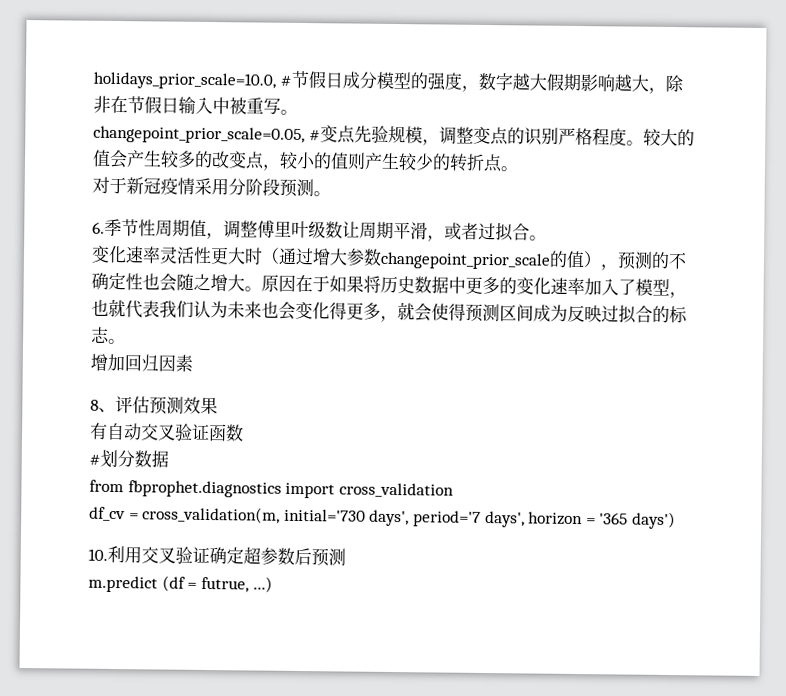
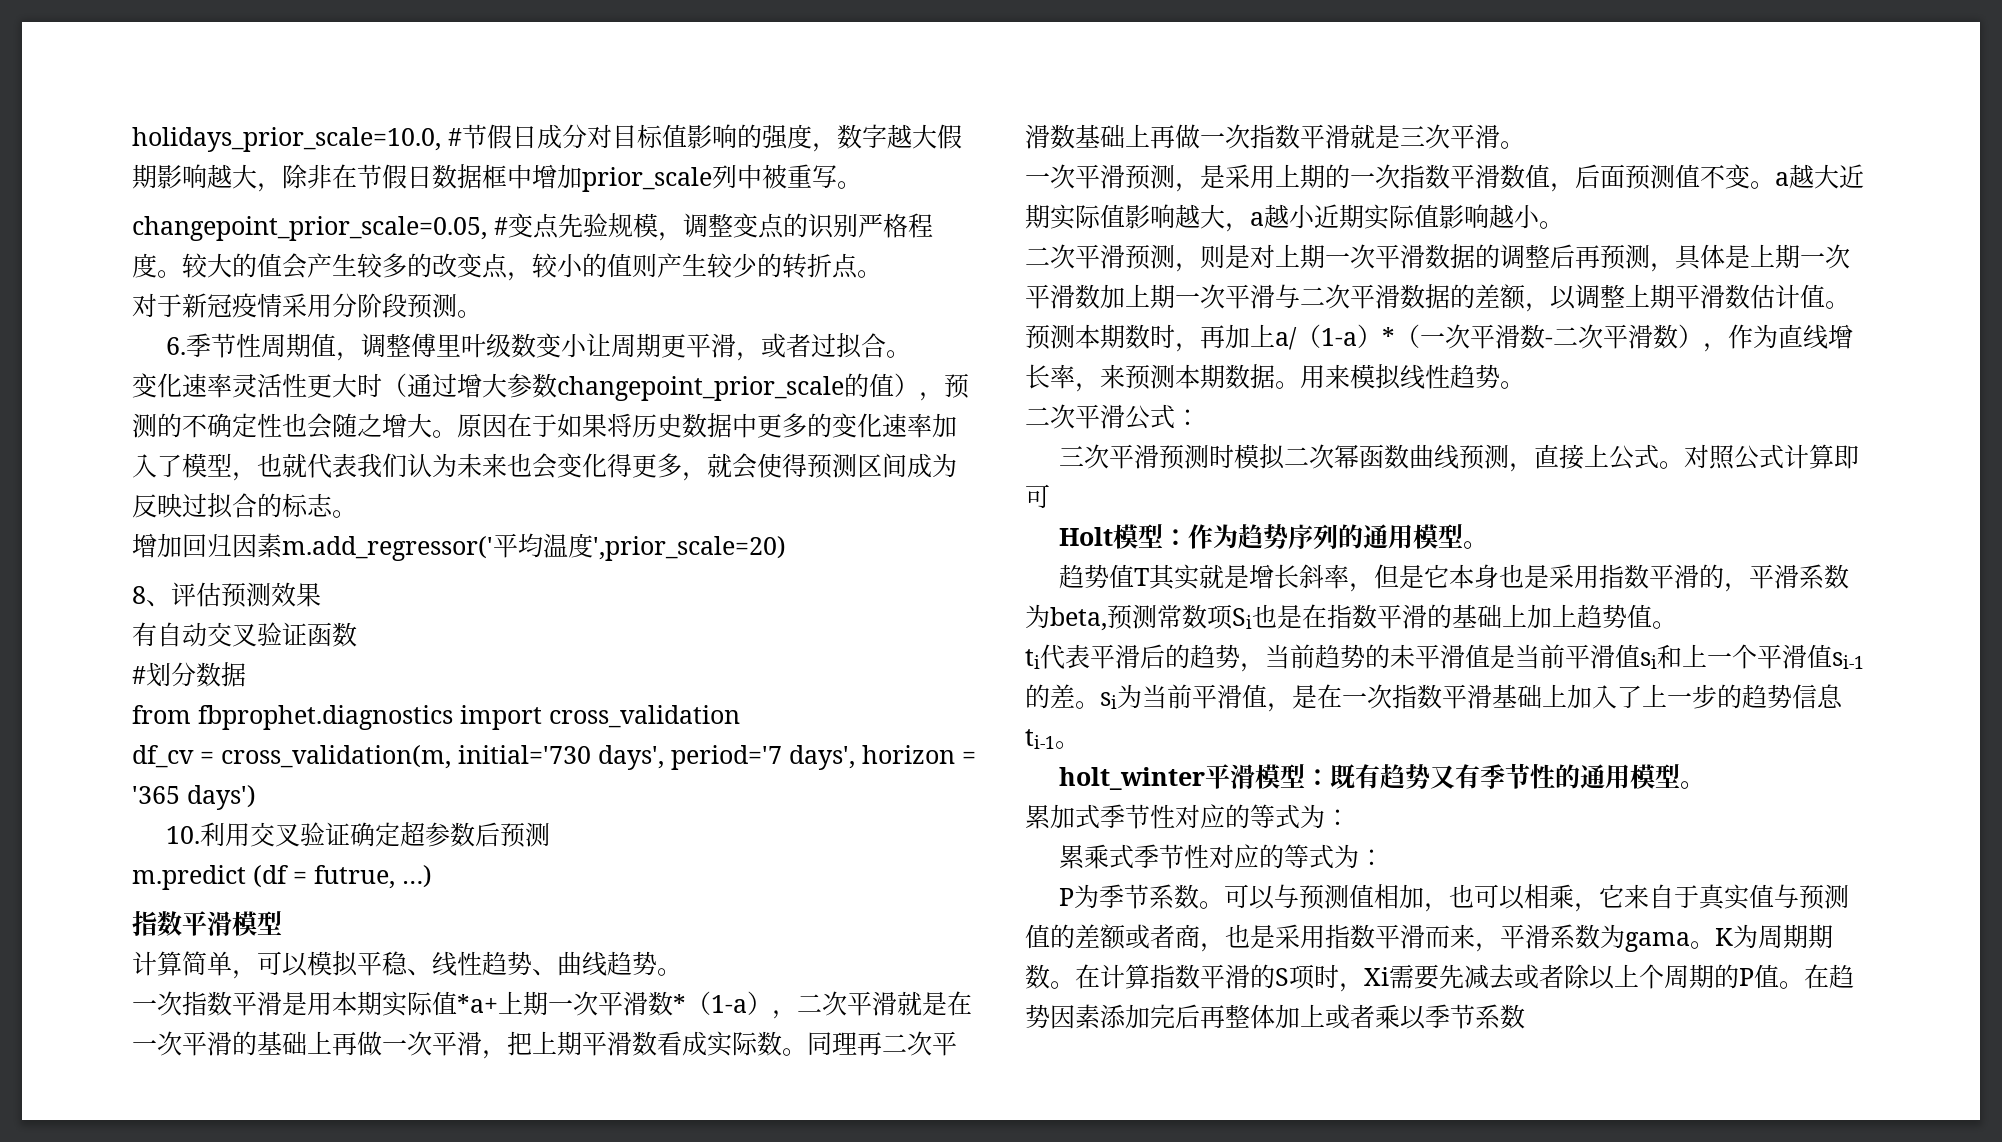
[375,71,411,90] 模型 -> [587,124,737,149] 对目标值影响
[178,96,213,115] 输入 -> [432,164,737,192] 数据框中增加prior_scale列
[342,221,394,239] 让周期 -> [535,333,686,358] 变小让周期更
(193, 363) none -> [282,533,786,561] m.add_regressor('平均温度',prior_scale=20)
(274, 584) none -> [132,911,282,936] [132,951,682,979] [132,991,972,1019] [132,1031,957,1059] [1025,124,1525,149] [1025,164,1864,192] [1025,204,1564,232] [1025,244,1850,272] [1025,284,1850,312] [1025,324,1853,352] [1025,364,1525,392] [1025,404,1200,430] [1058,444,1859,472] [1025,484,1050,509] [1058,524,1488,550] [1058,564,1849,592] [1025,604,1677,631] [1025,644,1864,672] [1025,684,1843,712] [1025,729,1080,749] [1058,763,1705,790] [1025,804,1350,829] [1058,844,1384,869] [1058,884,1849,912] [1025,924,1833,952] [1025,964,1854,992] [1025,1004,1525,1030] // 指数平滑模型 // 计算简单，可以模拟平稳、线性趋势、曲线趋势。 // 一次指数平滑是用本期实际值*a+上期一次平滑数*（1-a），二次平滑就是在一次平滑的基础上再做一次平滑，把上期平滑数看成实际数。同理再二次平滑数基础上再做一次指数平滑就是三次平滑。 // 一次平滑预测，是采用上期的一次指数平滑数值，后面预测值不变。a越大近期实际值影响越大，a越小近期实际值影响越小。 // 二次平滑预测，则是对上期一次平滑数据的调整后再预测，具体是上期一次平滑数加上期一次平滑与二次平滑数据的差额，以调整上期平滑数估计值。预测本期数时，再加上a/（1-a）*（一次平滑数-二次平滑数），作为直线增长率，来预测本期数据。用来模拟线性趋势。 // 二次平滑公式： // 三次平滑预测时模拟二次幂函数曲线预测，直接上公式。对照公式计算即可 // Holt模型：作为趋势序列的通用模型。 // 趋势值T其实就是增长斜率，但是它本身也是采用指数平滑的，平滑系数为beta,预测常数项Si也是在指数平滑的基础上加上趋势值。 // ti代表平滑后的趋势，当前趋势的未平滑值是当前平滑值si和上一个平滑值si-1的差。si为当前平滑值，是在一次指数平滑基础上加入了上一步的趋势信息ti-1。 // holt_winter平滑模型：既有趋势又有季节性的通用模型。 // 累加式季节性对应的等式为： // 累乘式季节性对应的等式为： // P为季节系数。可以与预测值相加，也可以相乘，它来自于真实值与预测值的差额或者商，也是采用指数平滑而来，平滑系数为gama。K为周期期数。在计算指数平滑的S项时，Xi需要先减去或者除以上个周期的P值。在趋势因素添加完后再整体加上或者乘以季节系数

